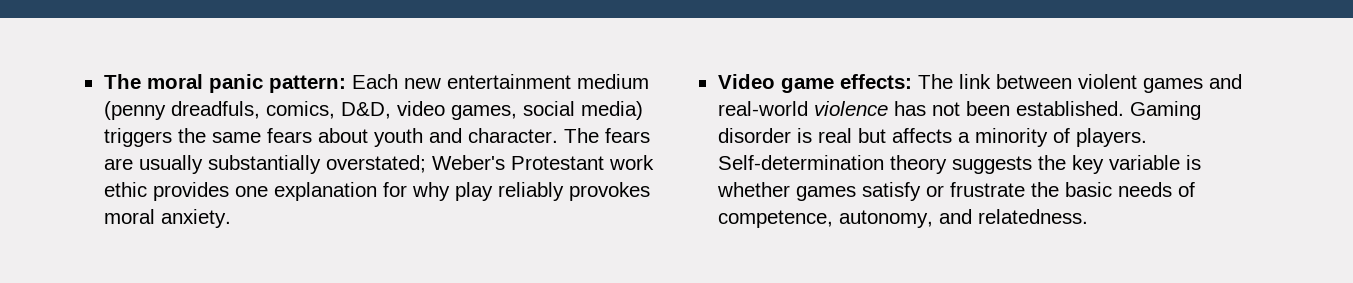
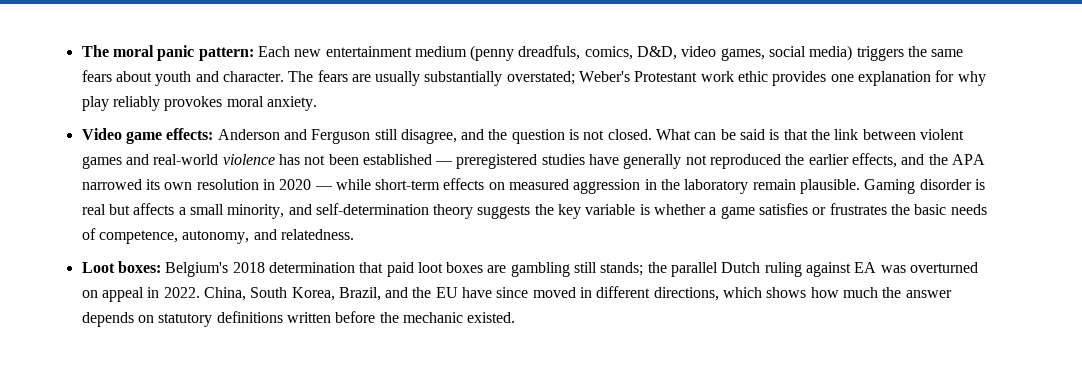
[917,74,953,89] The -> [217,129,831,144] Anderson and Ferguson still disagree, and the question is not closed. What can be said is that the
[1015,101,1124,116] established. -> [362,153,986,169] [81,178,861,194] established — preregistered studies have generally not reproduced the earlier effects, and the APA narrowed its own resolution in 2020 — while short-term effects on measured aggression in the laboratory remain plausible.
[974,128,1147,147] [717,155,884,170] minority of players. Self-determination -> [189,203,429,219] small minority, and self-determination
[795,182,1025,201] games satisfy or frustrate -> [709,203,887,219] a game satisfies or frustrates
(1088, 216) none -> [81,261,979,277] [81,286,952,302] [81,311,516,327] // Loot boxes: Belgium's 2018 determination that paid loot boxes are gambling still stands; the parallel Dutch ruling against EA was overturned on appeal in 2022. China, South Korea, Brazil, and the EU have since moved in different directions, which shows how much the answer depends on statutory definitions written before the mechanic existed.

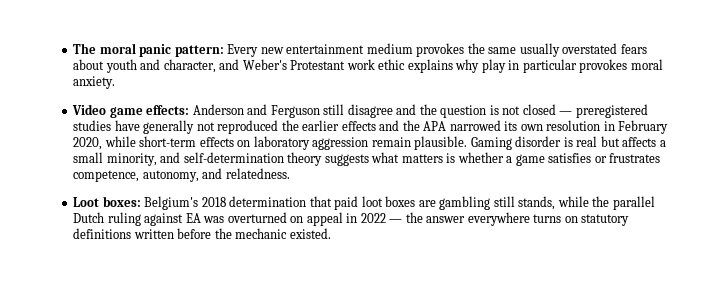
[257,46,290,57] Each -> [227,44,259,57] Every
[470,45,964,61] [81,70,986,86] [81,96,160,111] (penny dreadfuls, comics, D&D, video games, social media) triggers the same fears about youth and character. The fears are usually substantially overstated; Weber's Protestant work ethic provides one explanation for why play reliably -> [416,43,647,57] [73,59,577,73] provokes the same usually overstated fears about youth and character, and Weber's Protestant work ethic explains why play in particular
[400,129,457,144] disagree, -> [347,104,393,118] disagree
[607,129,964,140] [81,154,432,169] closed. What can be said is that the link between violent games and real-world violence has not been established -> [522,104,556,115] closed
[852,153,898,168] effects, -> [341,121,376,131] effects
[279,179,333,190] 2020 — -> [618,120,669,134] [73,137,103,150] February 2020,
[509,179,749,194] measured aggression in the laboratory -> [253,136,369,150] laboratory aggression
[534,204,636,219] the key variable -> [371,152,443,163] what matters
[891,204,987,215] [81,228,96,240] the basic needs of -> (661, 158) none
[600,262,644,276] stands; -> [518,196,589,210] stands, while
[163,286,952,301] [81,312,134,327] 2022. China, South Korea, Brazil, and the EU have since moved in different directions, which shows how much the answer depends -> [360,212,562,226] 2022 — the answer everywhere turns

